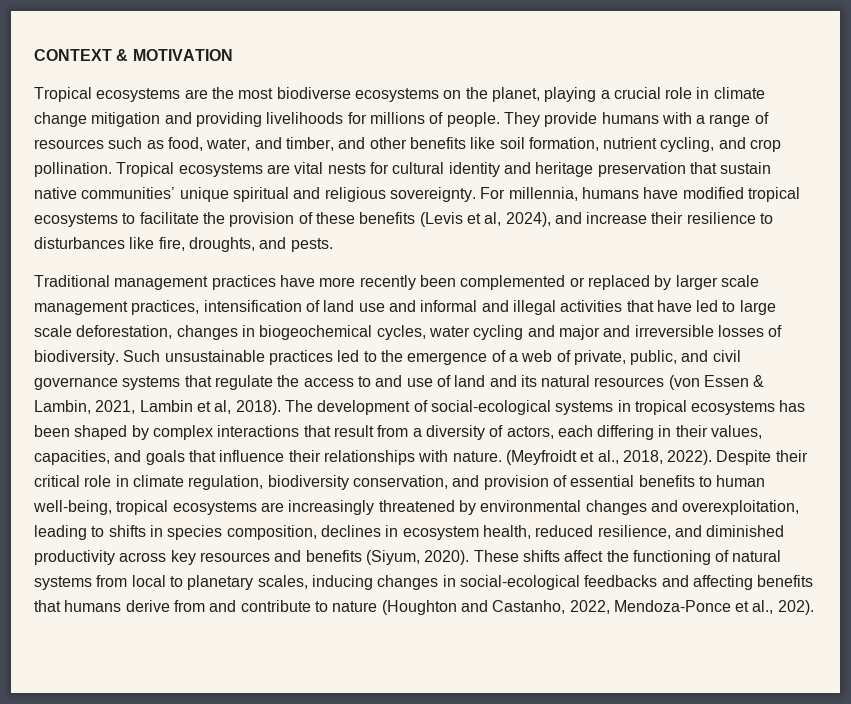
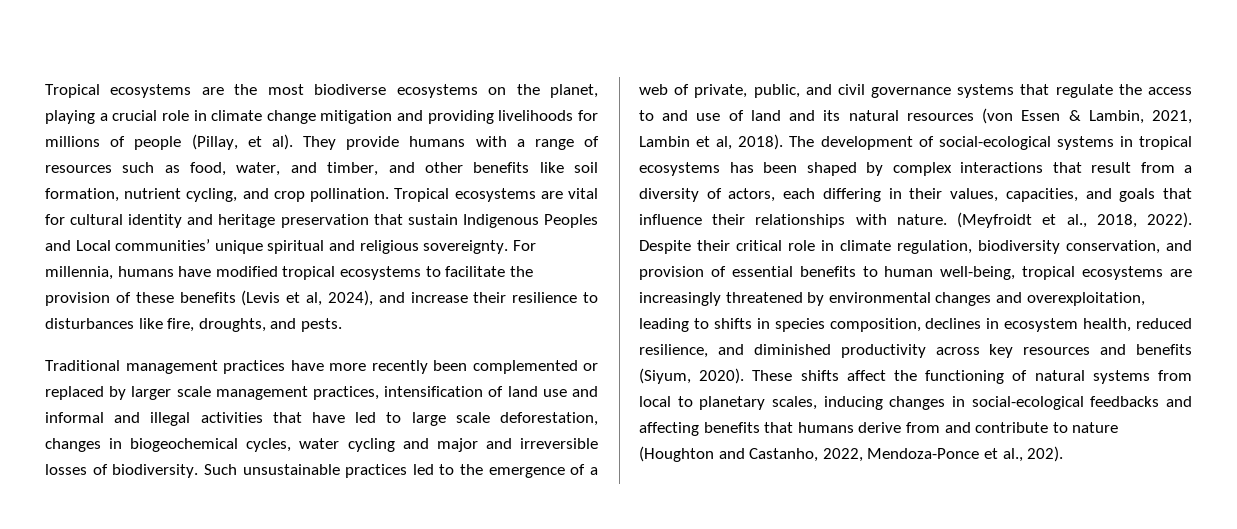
[34,49,233,61] CONTEXT & MOTIVATION // -> (45, 91) none
[446,112,500,127] people. -> [134,134,293,150] people (Pillay, et al).
[327,163,366,174] nests -> (598, 193) none
[34,187,77,199] native -> [462,214,598,228] [45,240,111,251] Indigenous Peoples and Local

